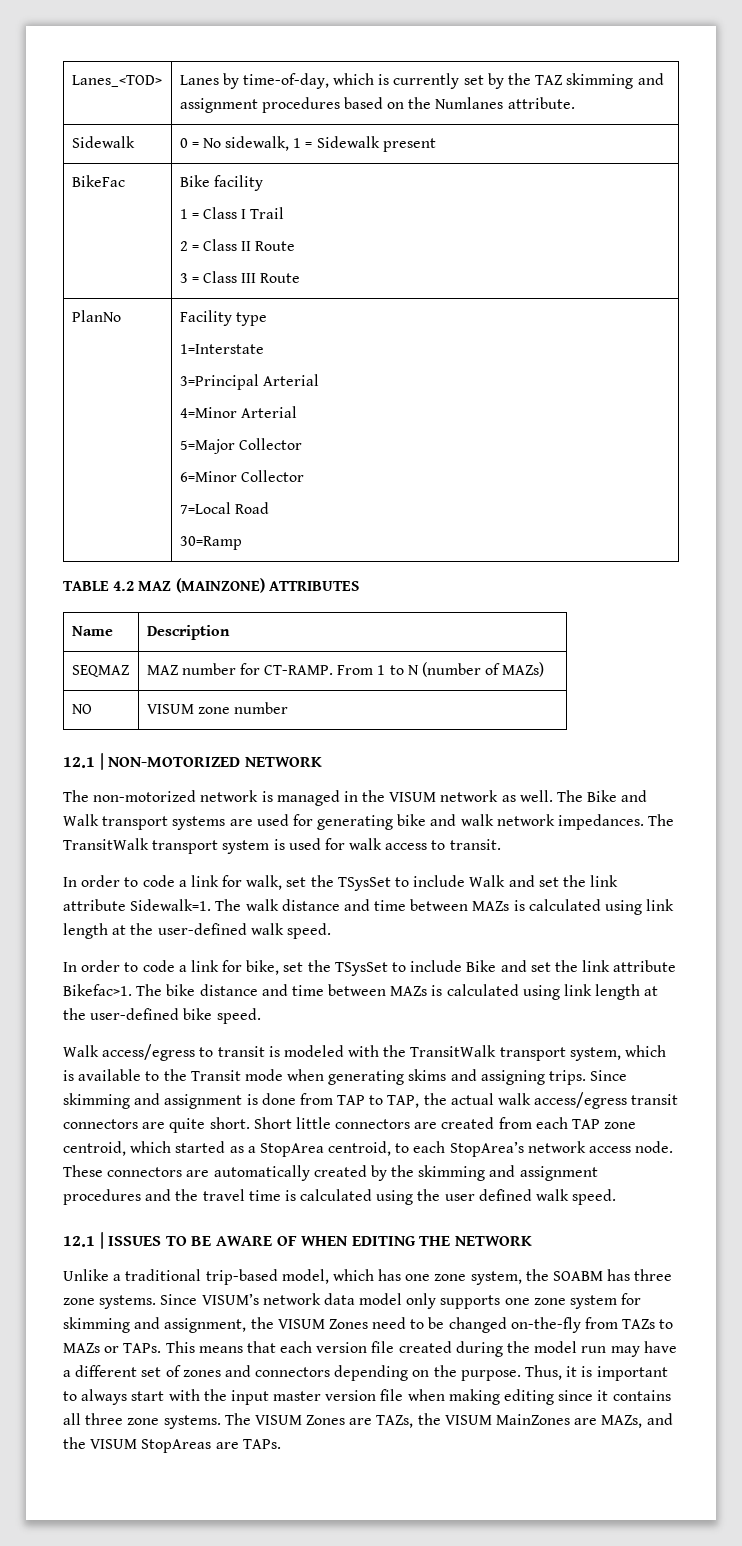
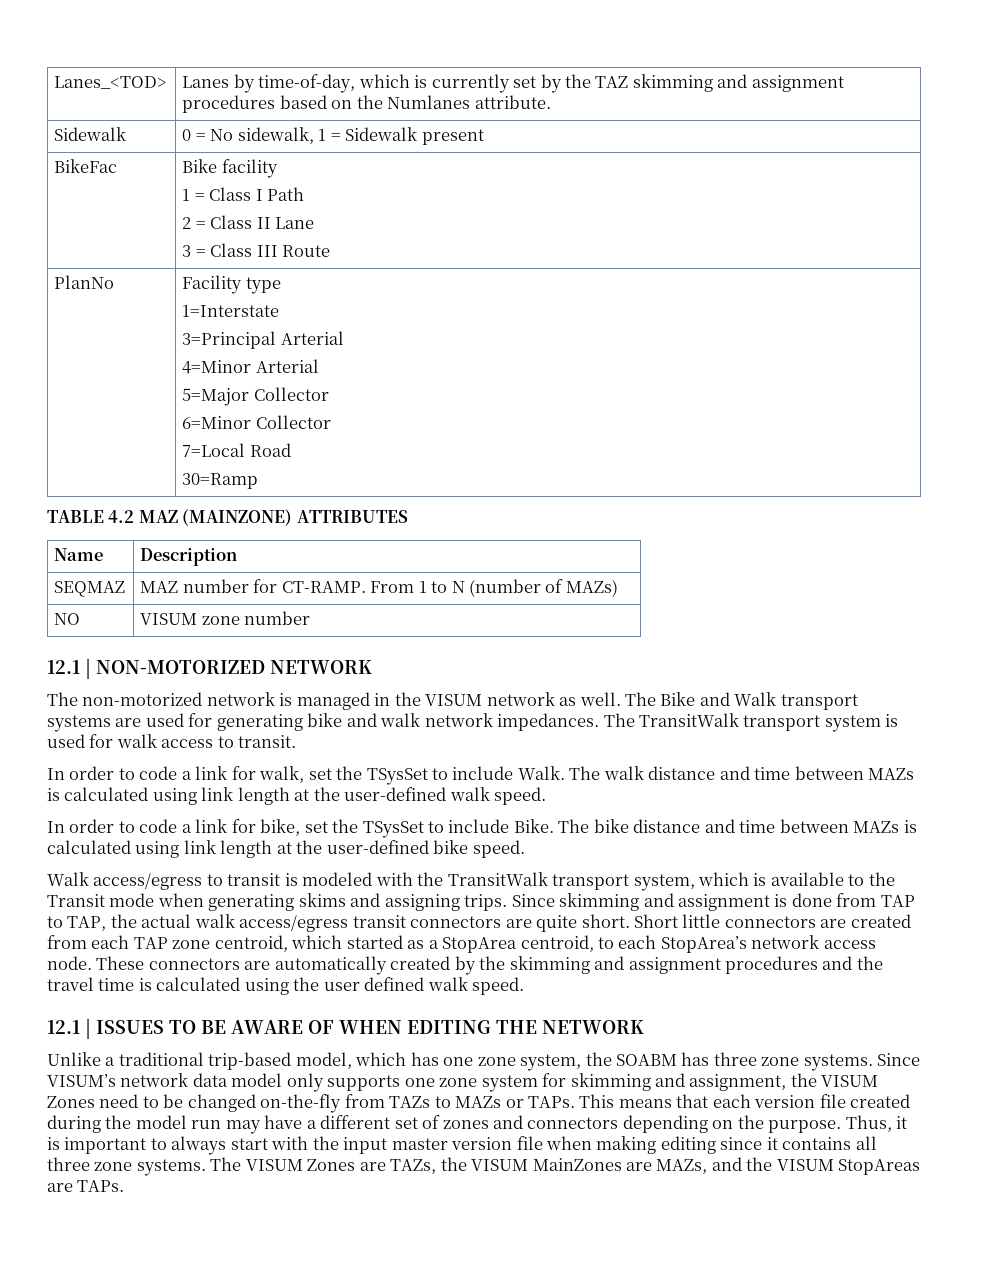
[250,207,285,219] Trail -> [267,187,305,201] Path
[255,241,296,251] Route -> [275,217,315,229] Lane
[469,875,619,887] [63,899,212,911] Walk and set the link attribute Sidewalk=1. -> [517,766,565,780] Walk.
[466,960,677,972] [63,984,132,996] Bike and set the link attribute Bikefac>1. -> [513,819,554,833] Bike.

